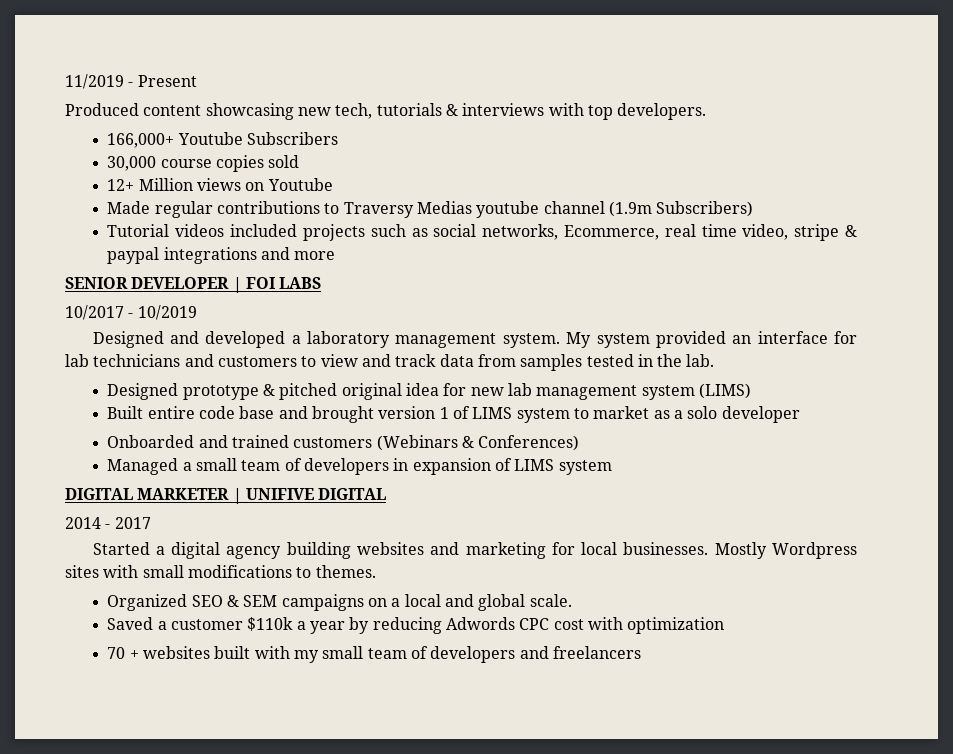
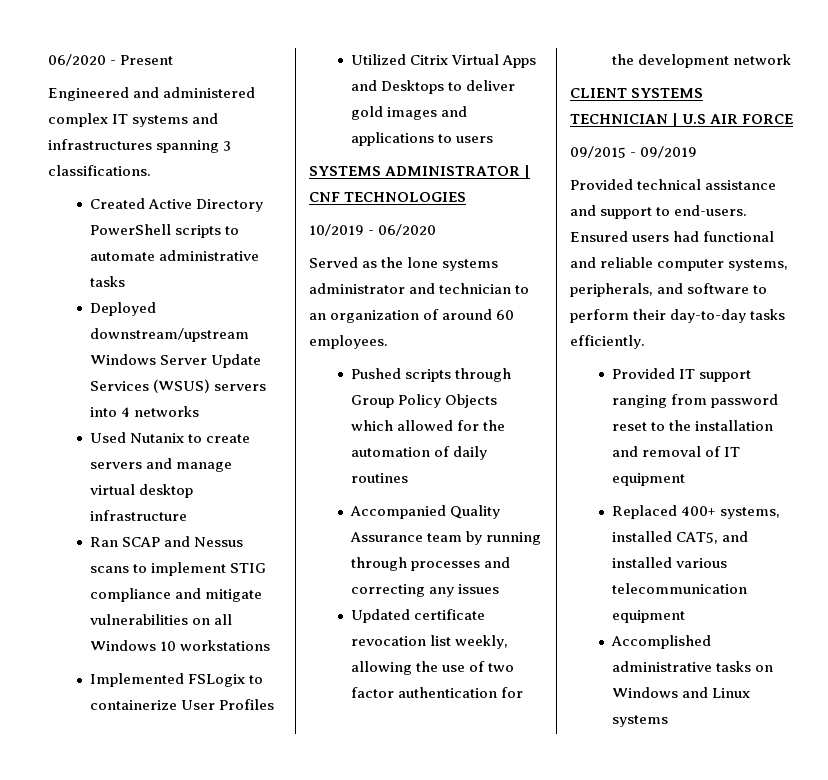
[65,74,124,89] 11/2019 -> [48,54,106,66] 06/2020
[65,103,707,120] [107,132,339,148] [107,155,300,172] [107,178,333,191] [107,201,754,218] [107,224,857,241] [107,247,336,264] [65,277,322,293] [65,305,197,320] [92,331,858,348] [65,354,715,371] [107,383,751,400] [107,406,800,423] [107,435,580,451] [107,458,612,475] [65,488,387,504] [65,517,151,529] [92,542,857,559] [65,565,376,578] [107,594,572,611] [107,617,725,634] [107,646,641,663] Produced content showcasing new tech, tutorials & interviews with top developers. // 166,000+ Youtube Subscribers // 30,000 course copies sold // 12+ Million views on Youtube // Made regular contributions to Traversy Medias youtube channel (1.9m Subscribers) // Tutorial videos included projects such as social networks, Ecommerce, real time video, stripe & paypal integrations and more // SENIOR DEVELOPER | FOI LABS // 10/2017 - 10/2019 // Designed and developed a laboratory management system. My system provided an interface for lab technicians and customers to view and track data from samples tested in the lab. // Designed prototype & pitched original idea for new lab management system (LIMS) // Built entire code base and brought version 1 of LIMS system to market as a solo developer // Onboarded and trained customers (Webinars & Conferences) // Managed a small team of developers in expansion of LIMS system // DIGITAL MARKETER | UNIFIVE DIGITAL // 2014 - 2017 // Started a digital agency building websites and marketing for local businesses. Mostly Wordpress sites with small modifications to themes. // Organized SEO & SEM campaigns on a local and global scale. // Saved a customer $110k a year by reducing Adwords CPC cost with optimization // 70 + websites built with my small team of developers and freelancers -> [48,87,256,101] [48,113,219,127] [48,139,232,153] [48,165,151,176] [90,198,264,212] [90,224,240,238] [90,250,260,261] [90,276,126,287] [90,302,157,316] [90,328,250,342] [90,354,262,368] [90,379,267,393] [90,406,200,417] [90,432,251,443] [90,458,233,472] [90,484,194,498] [90,510,188,521] [90,536,244,547] [90,562,267,576] [90,588,263,602] [90,614,233,625] [90,640,271,651] [90,673,264,687] [90,699,275,710] [351,54,537,68] [351,80,516,94] [351,106,468,120] [351,132,494,146] [309,165,531,178] [309,192,467,202] [309,224,437,236] [309,257,499,271] [309,283,530,294] [309,309,515,323] [309,335,388,349] [351,368,512,382] [351,394,498,408] [351,420,506,431] [351,446,488,460] [351,473,409,483] [350,505,501,519] [350,531,542,545] [351,557,511,571] [351,584,500,597] [351,609,486,623] [351,635,509,649] [351,661,515,675] [351,687,524,698] [612,54,792,68] [570,88,704,98] [570,113,794,126] [570,146,698,158] [570,179,777,190] [570,205,748,219] [570,231,775,242] [570,257,789,271] [570,283,768,297] [570,309,786,323] [570,335,645,349] [612,368,752,382] [612,394,779,408] [612,420,774,431] [612,446,741,457] [612,473,686,486] [612,505,781,519] [612,531,749,544] [612,557,728,568] [612,583,748,594] [612,610,686,623] [611,635,712,649] [612,661,774,672] [612,687,751,698] [612,715,669,727] Engineered and administered complex IT systems and infrastructures spanning 3 classifications. // Created Active Directory PowerShell scripts to automate administrative tasks // Deployed downstream/upstream Windows Server Update Services (WSUS) servers into 4 networks // Used Nutanix to create servers and manage virtual desktop infrastructure // Ran SCAP and Nessus scans to implement STIG compliance and mitigate vulnerabilities on all Windows 10 workstations // Implemented FSLogix to containerize User Profiles // Utilized Citrix Virtual Apps and Desktops to deliver gold images and applications to users // SYSTEMS ADMINISTRATOR | CNF TECHNOLOGIES // 10/2019 - 06/2020 // Served as the lone systems administrator and technician to an organization of around 60 employees. // Pushed scripts through Group Policy Objects which allowed for the automation of daily routines // Accompanied Quality Assurance team by running through processes and correcting any issues // Updated certificate revocation list weekly, allowing the use of two factor authentication for the development network // CLIENT SYSTEMS TECHNICIAN | U.S AIR FORCE // 09/2015 - 09/2019 // Provided technical assistance and support to end-users. Ensured users had functional and reliable computer systems, peripherals, and software to perform their day-to-day tasks efficiently. // Provided IT support ranging from password reset to the installation and removal of IT equipment // Replaced 400+ systems, installed CAT5, and installed various telecommunication equipment // Accomplished administrative tasks on Windows and Linux systems

